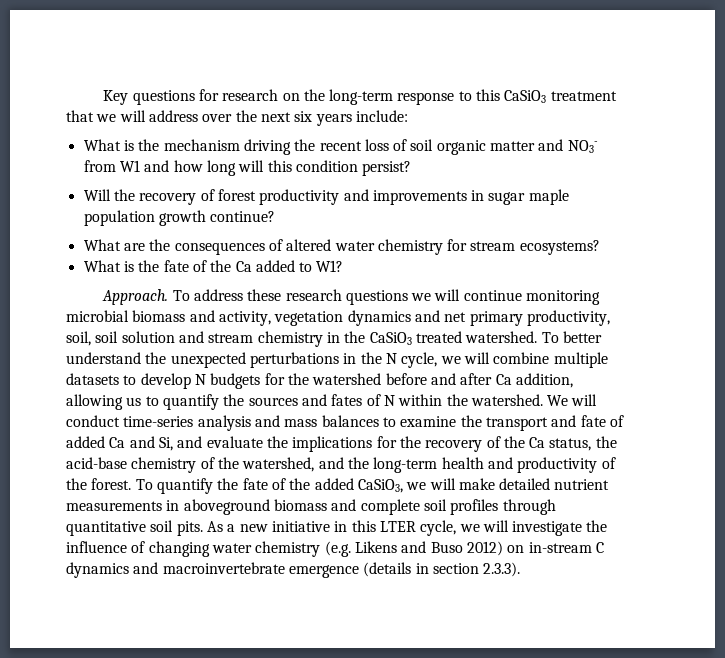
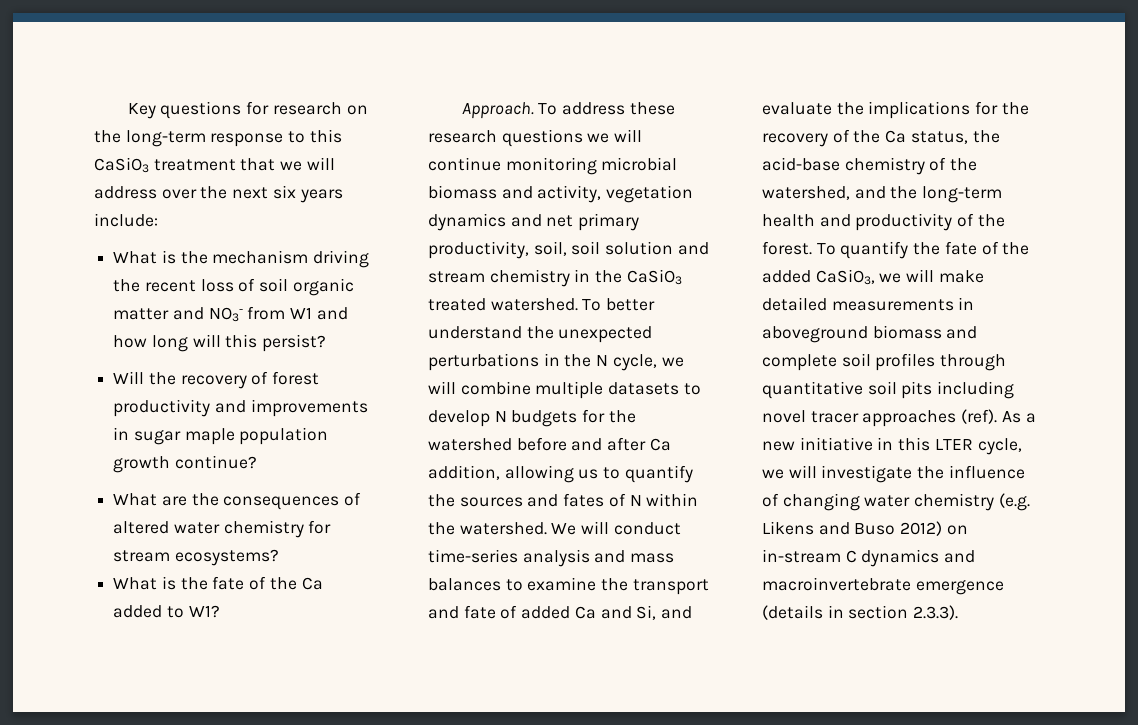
[295,160,358,172] condition -> (258, 341) none
[554,479,610,490] nutrient -> (827, 304) none
[176,521,203,536] pits. -> [901,381,1015,399] [762,409,998,427] pits including novel tracer approaches (ref).

